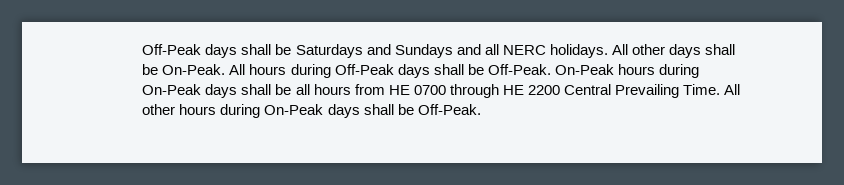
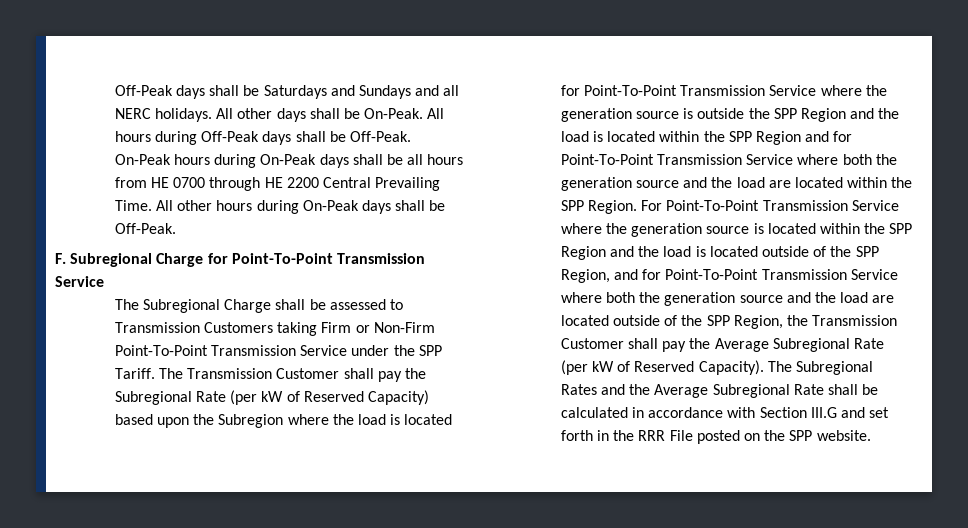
(481, 109) none -> [55,253,425,267] [55,276,104,287] [114,299,404,313] [114,322,435,336] [114,345,442,356] [114,368,427,382] [114,390,430,405] [114,414,453,428] [560,85,887,96] [560,108,900,122] [560,131,853,145] [560,154,897,165] [560,177,913,191] [560,200,899,214] [560,223,913,237] [560,246,879,260] [560,269,898,283] [560,292,895,306] [560,315,898,329] [560,338,885,352] [560,360,874,375] [560,384,879,398] [560,407,890,418] [560,430,871,444] // F. Subregional Charge for Point-To-Point Transmission Service // The Subregional Charge shall be assessed to Transmission Customers taking Firm or Non-Firm Point-To-Point Transmission Service under the SPP Tariff. The Transmission Customer shall pay the Subregional Rate (per kW of Reserved Capacity) based upon the Subregion where the load is located for Point-To-Point Transmission Service where the generation source is outside the SPP Region and the load is located within the SPP Region and for Point-To-Point Transmission Service where both the generation source and the load are located within the SPP Region. For Point-To-Point Transmission Service where the generation source is located within the SPP Region and the load is located outside of the SPP Region, and for Point-To-Point Transmission Service where both the generation source and the load are located outside of the SPP Region, the Transmission Customer shall pay the Average Subregional Rate (per kW of Reserved Capacity). The Subregional Rates and the Average Subregional Rate shall be calculated in accordance with Section III.G and set forth in the RRR File posted on the SPP website.

